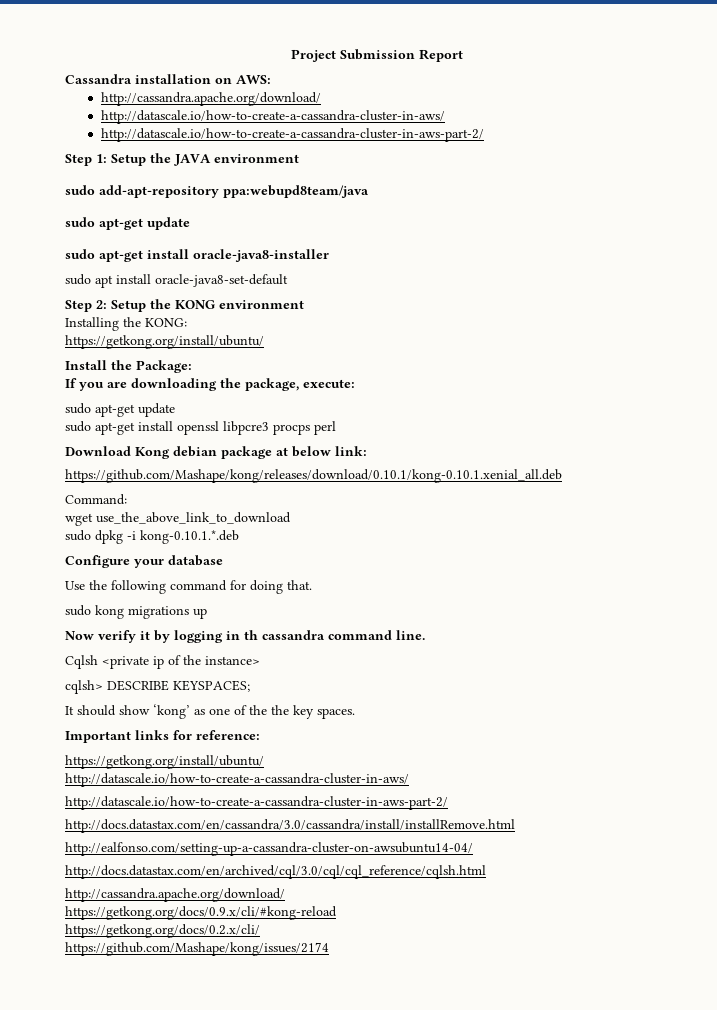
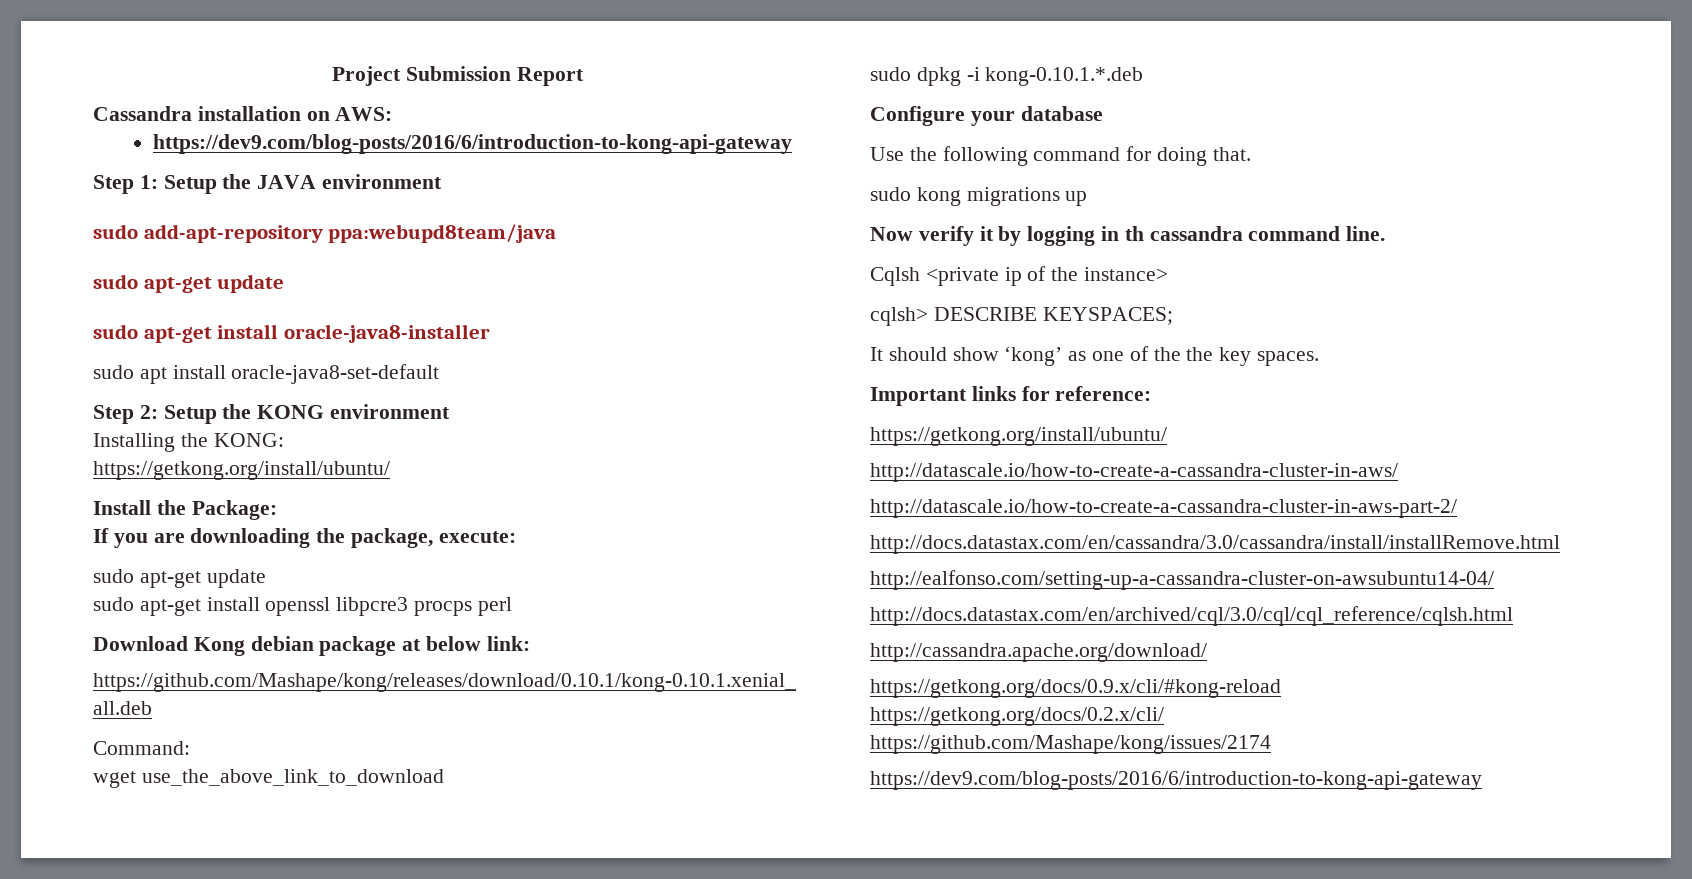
[101,92,322,106] [101,110,446,124] [101,128,485,142] http://cassandra.apache.org/download/ // http://datascale.io/how-to-create-a-cassandra-cluster-in-aws/ // http://datascale.io/how-to-create-a-cassandra-cluster-in-aws-part-2/ -> [153,134,793,154] https://dev9.com/blog-posts/2016/6/introduction-to-kong-api-gateway
(329, 949) none -> [870,771,1482,790] // https://dev9.com/blog-posts/2016/6/introduction-to-kong-api-gateway

